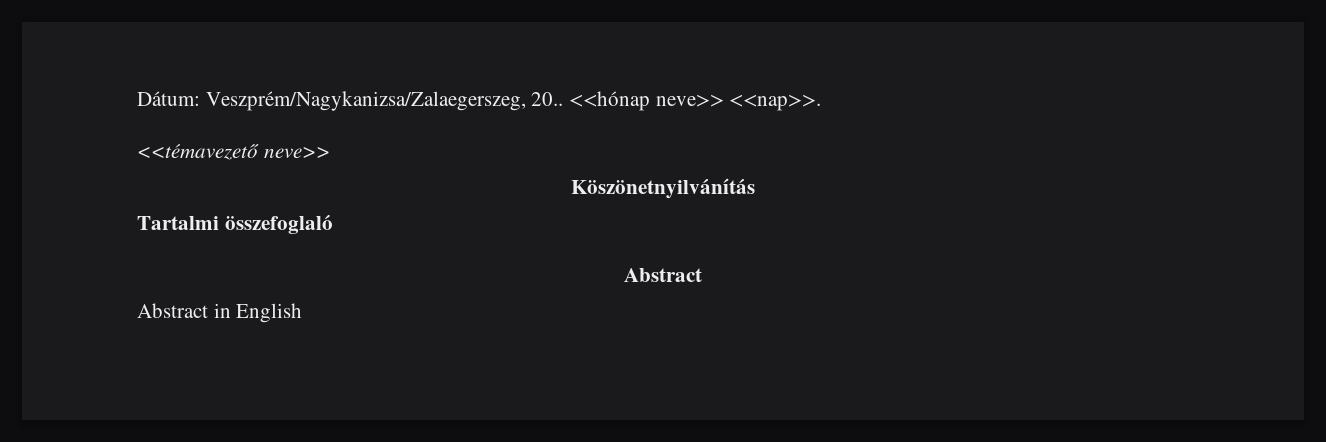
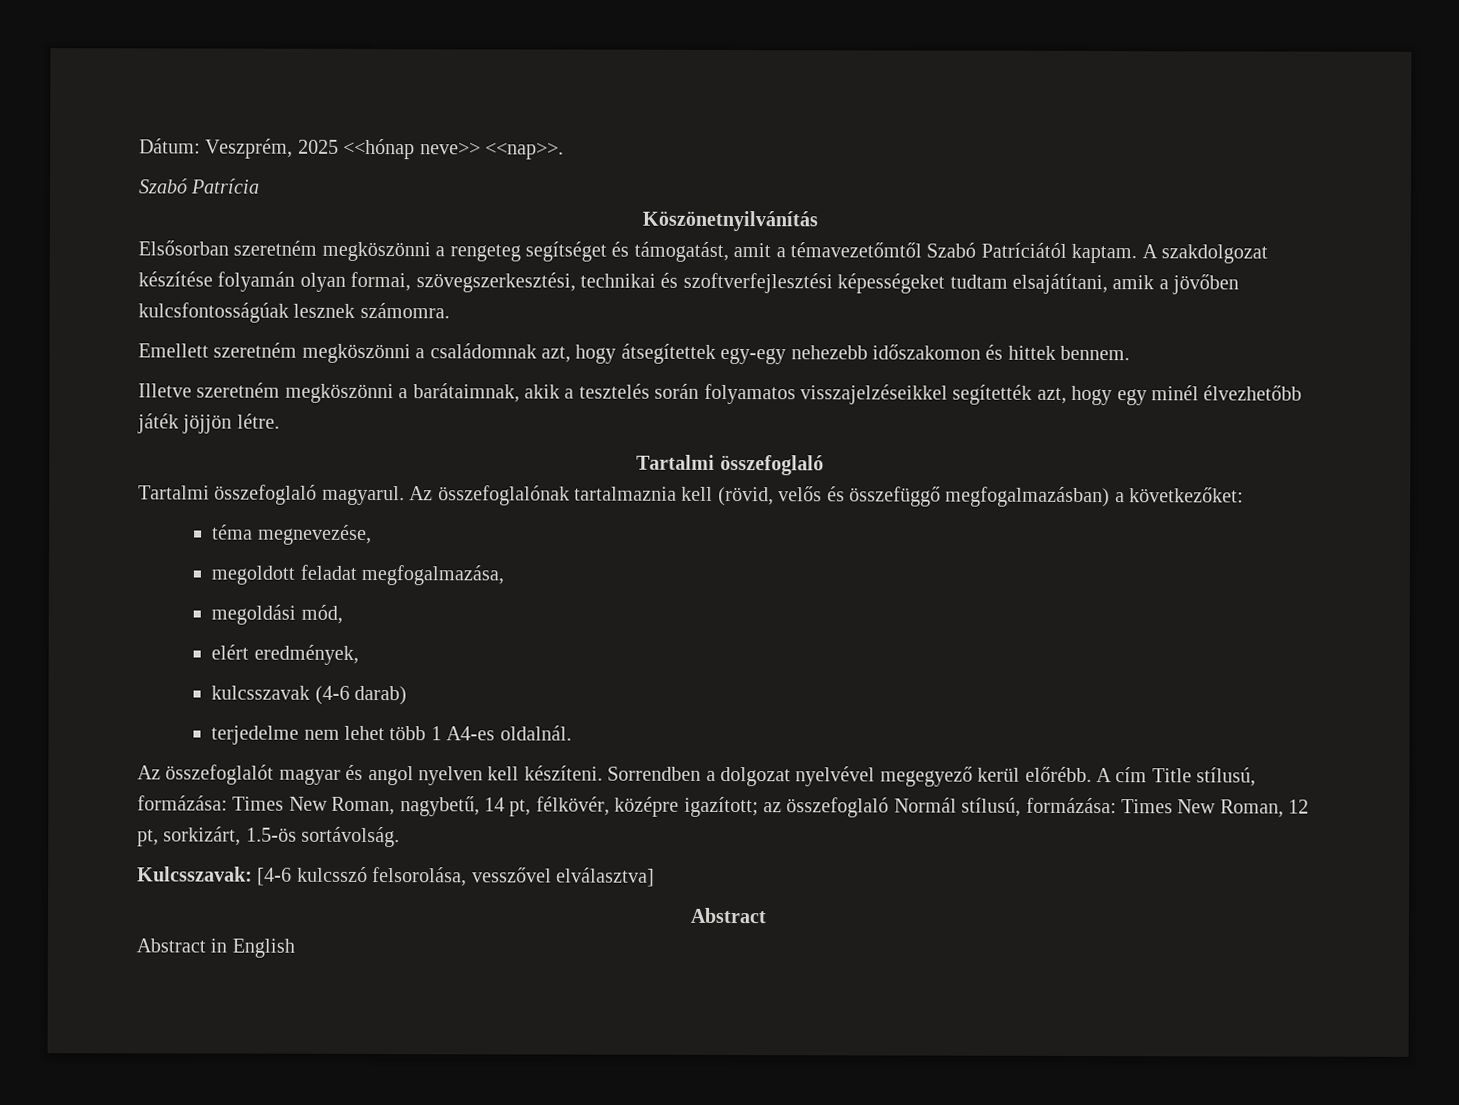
[205,91,564,111] Veszprém/Nagykanizsa/Zalaegerszeg, 20.. -> [205,138,339,159] Veszprém, 2025
[137,144,330,160] <<témavezető neve>> -> [139,178,261,194] Szabó Patrícia
[137,214,333,234] Tartalmi összefoglaló -> [138,240,1268,264] [138,271,1240,295] [138,302,450,323] [138,342,1131,365] [138,382,1303,406] [137,413,280,434] [636,454,824,476] [138,484,1245,508] [212,524,372,545] [211,564,504,586] [211,604,343,625] [211,644,359,665] [211,685,407,706] [211,725,572,745] [137,764,1257,787] [137,795,1310,818] [137,826,401,848] [137,866,655,887] Elsősorban szeretném megköszönni a rengeteg segítséget és támogatást, amit a témavezetőmtől Szabó Patríciától kaptam. A szakdolgozat készítése folyamán olyan formai, szövegszerkesztési, technikai és szoftverfejlesztési képességeket tudtam elsajátítani, amik a jövőben kulcsfontosságúak lesznek számomra. // Emellett szeretném megköszönni a családomnak azt, hogy átsegítettek egy-egy nehezebb időszakomon és hittek bennem. // Illetve szeretném megköszönni a barátaimnak, akik a tesztelés során folyamatos visszajelzéseikkel segítették azt, hogy egy minél élvezhetőbb játék jöjjön létre. // Tartalmi összefoglaló // Tartalmi összefoglaló magyarul. Az összefoglalónak tartalmaznia kell (rövid, velős és összefüggő megfogalmazásban) a következőket: // téma megnevezése, // megoldott feladat megfogalmazása, // megoldási mód, // elért eredmények, // kulcsszavak (4-6 darab) // terjedelme nem lehet több 1 A4-es oldalnál. // Az összefoglalót magyar és angol nyelven kell készíteni. Sorrendben a dolgozat nyelvével megegyező kerül előrébb. A cím Title stílusú, formázása: Times New Roman, nagybetű, 14 pt, félkövér, középre igazított; az összefoglaló Normál stílusú, formázása: Times New Roman, 12 pt, sorkizárt, 1.5-ös sortávolság. // Kulcsszavak: [4-6 kulcsszó felsorolása, vesszővel elválasztva]

